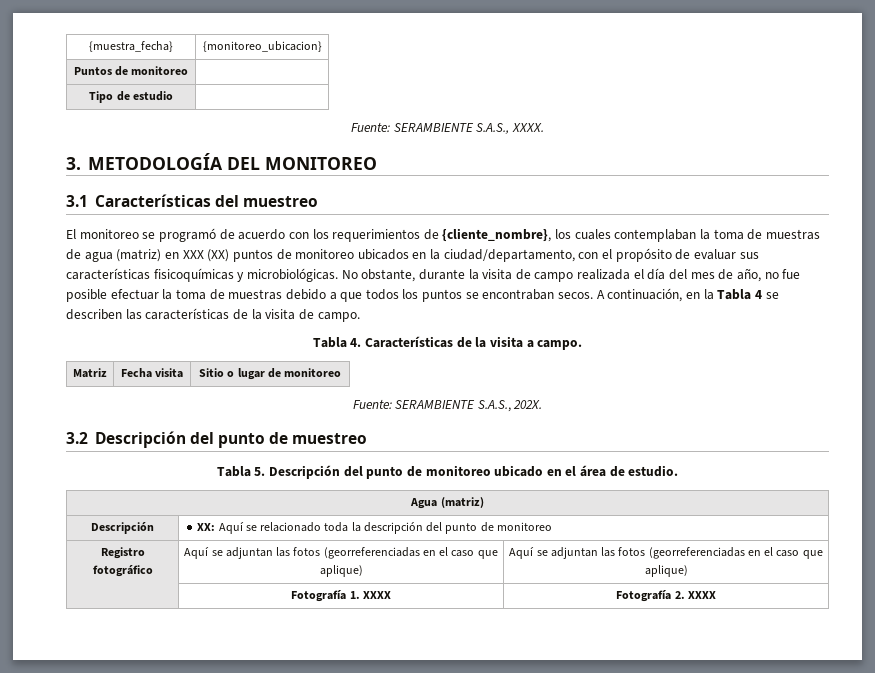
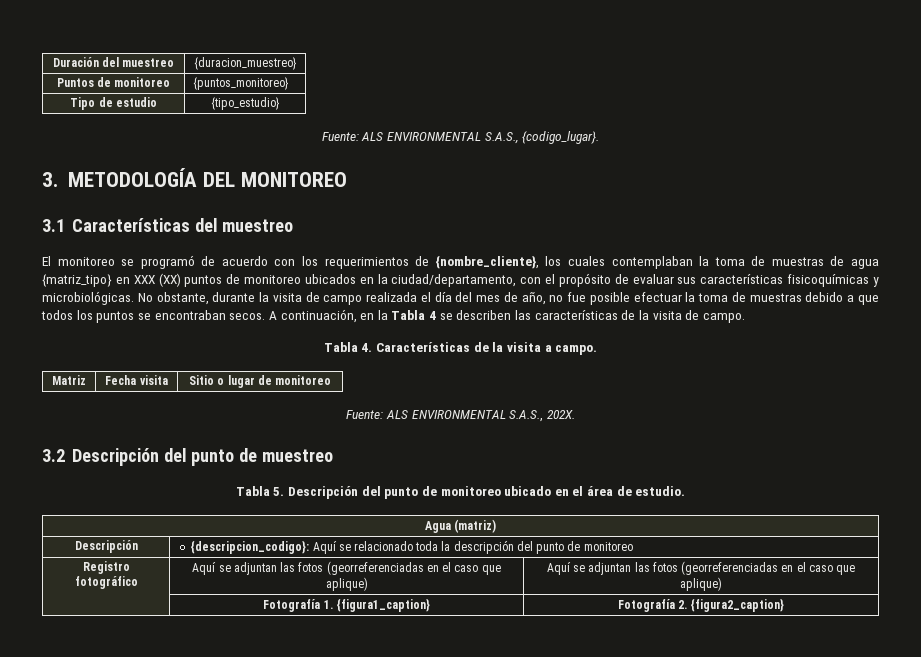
[89,41,173,52] [202,41,322,52] {muestra_fecha} | {monitoreo_ubicacion} -> [52,57,175,67] [193,57,296,70] Duración del muestreo | {duracion_muestreo}
(189, 70) none -> [193,77,289,90] {puntos_monitoreo}
[351,122,544,134] // Fuente: SERAMBIENTE S.A.S., XXXX. -> [210,97,279,110] [321,131,600,144] {tipo_estudio} // Fuente: ALS ENVIRONMENTAL S.A.S., {codigo_lugar}.
[442,228,552,242] {cliente_nombre}, -> [435,255,539,269] {nombre_cliente},
[116,249,162,262] (matriz) -> [42,274,112,287] {matriz_tipo}
[395,400,476,409] SERAMBIENTE -> [385,410,506,419] ALS ENVIRONMENTAL
[197,523,216,531] XX: -> [191,540,310,554] {descripcion_codigo}:
[362,591,391,599] XXXX -> [336,598,430,612] {figura1_caption}
[687,591,716,599] XXXX -> [691,598,785,612] {figura2_caption}

